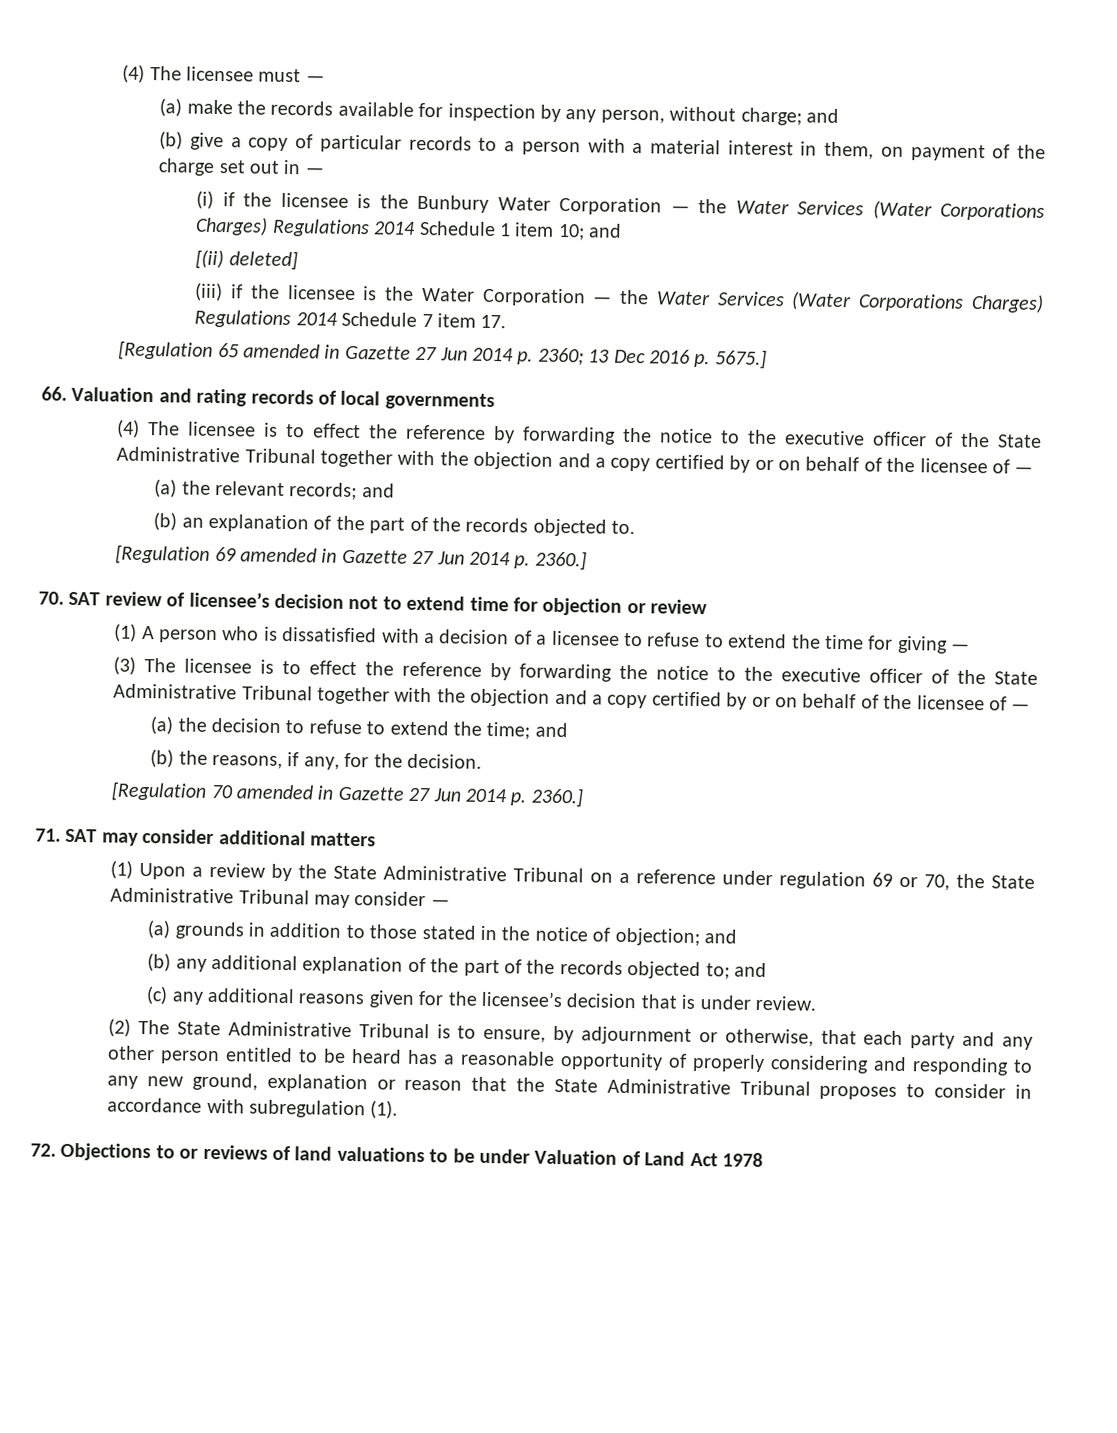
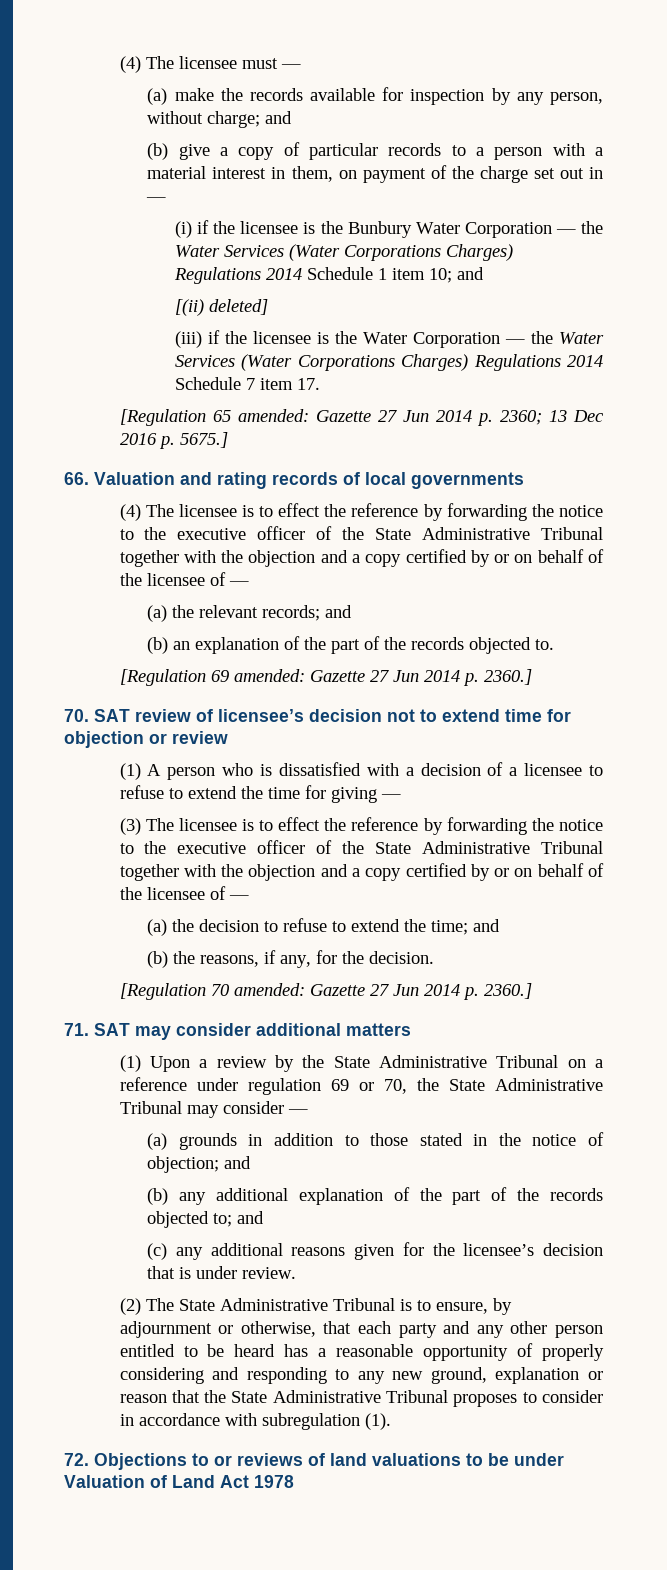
[242,343,341,359] amended in -> [237,409,309,422] amended:
[239,547,338,563] amended in -> [233,669,305,682] amended:
[235,784,334,800] amended in -> [233,983,305,996] amended:

